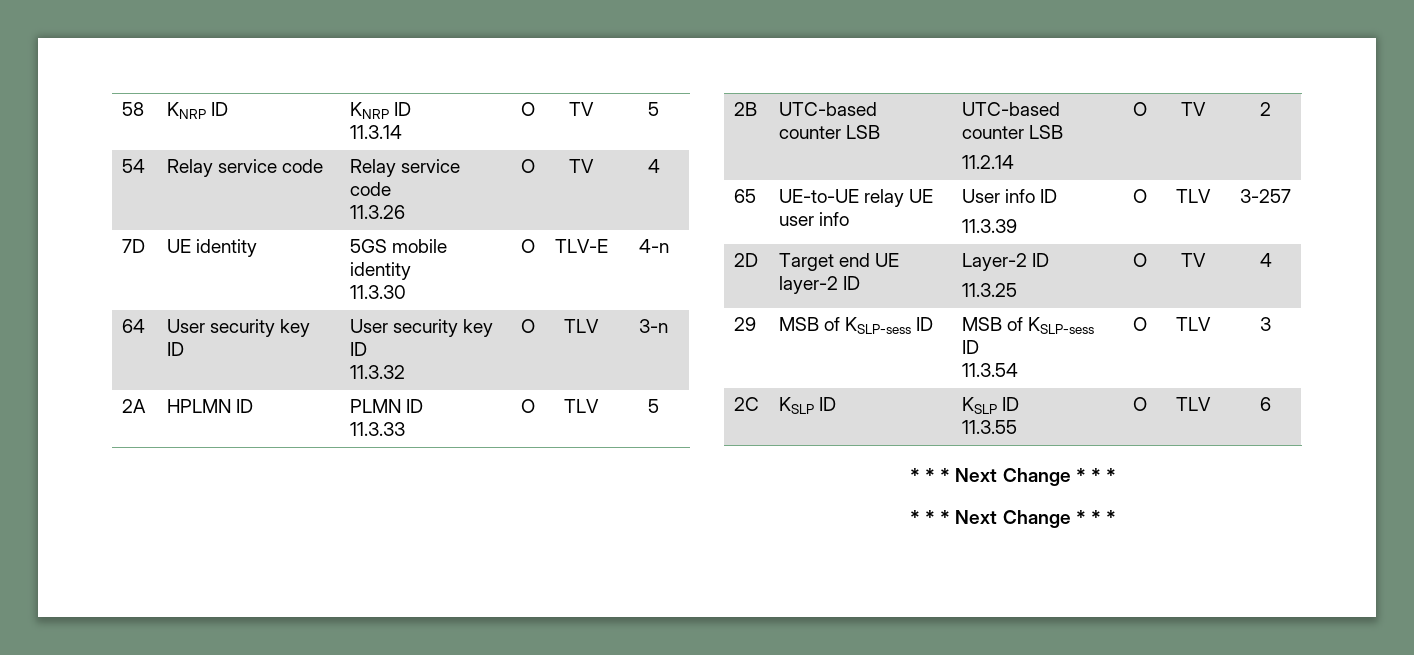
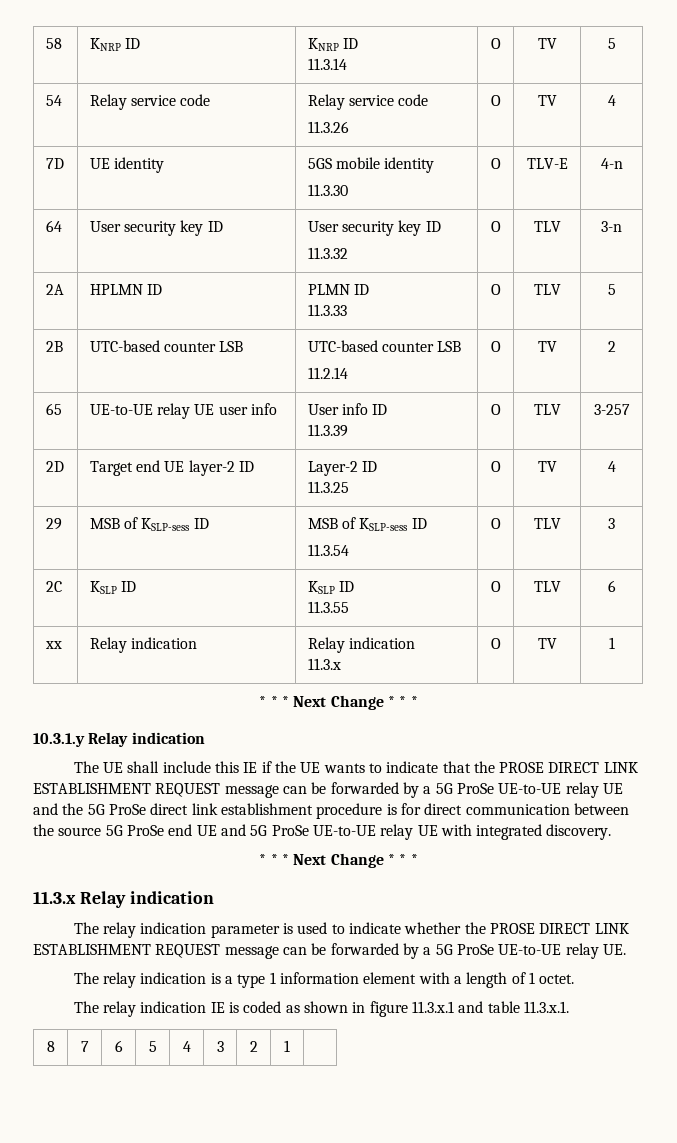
[910,468,1116,486] [910,510,1116,528] // * * * Next Change * * * // * * * Next Change * * * -> [44,641,62,649] [89,637,197,653] [307,637,415,653] [307,658,341,670] [490,638,501,649] [537,638,557,649] [608,637,615,649] [259,695,418,710] [33,732,205,747] [73,761,638,773] [33,782,623,798] [33,803,629,819] [33,824,612,840] [259,853,418,868] [33,891,214,908] [73,922,629,938] [33,943,626,959] [73,972,575,988] [73,1001,569,1017] [46,1041,55,1052] [80,1041,89,1052] [114,1040,123,1052] [148,1041,157,1052] [182,1041,191,1052] [216,1041,224,1052] [249,1041,258,1052] [284,1040,290,1052] // xx | Relay indication | Relay indication // 11.3.x | O | TV | 1 // * * * Next Change * * * // 10.3.1.y Relay indication // The UE shall include this IE if the UE wants to indicate that the PROSE DIRECT LINK ESTABLISHMENT REQUEST message can be forwarded by a 5G ProSe UE-to-UE relay UE and the 5G ProSe direct link establishment procedure is for direct communication between the source 5G ProSe end UE and 5G ProSe UE-to-UE relay UE with integrated discovery. // * * * Next Change * * * // 11.3.x Relay indication // The relay indication parameter is used to indicate whether the PROSE DIRECT LINK ESTABLISHMENT REQUEST message can be forwarded by a 5G ProSe UE-to-UE relay UE. // The relay indication is a type 1 information element with a length of 1 octet. // The relay indication IE is coded as shown in figure 11.3.x.1 and table 11.3.x.1. // 8 | 7 | 6 | 5 | 4 | 3 | 2 | 1 |

